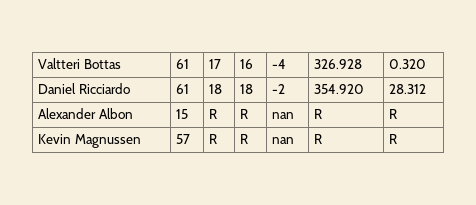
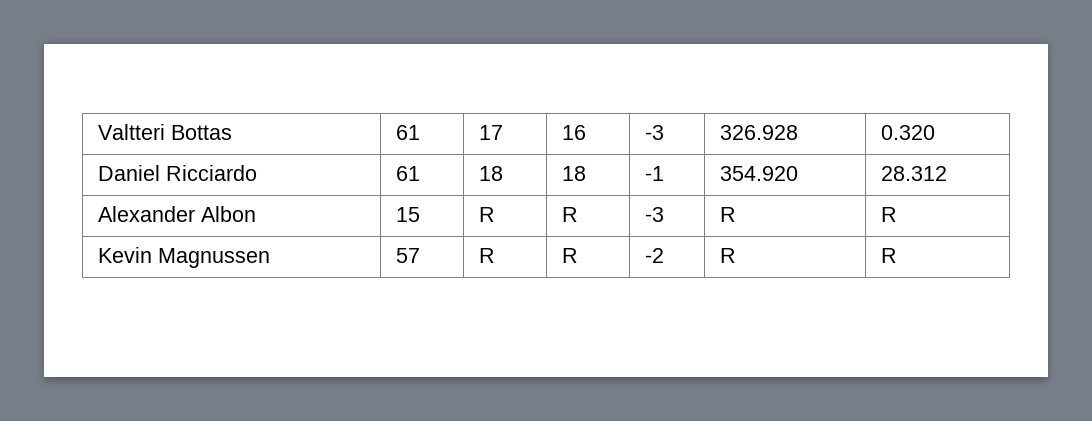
[272,59,287,69] -4 -> [645,125,665,140] -3
[272,84,286,94] -2 -> [645,166,665,181] -1
[272,112,295,119] nan -> [645,207,665,222] -3
[272,137,295,144] nan -> [645,248,665,263] -2

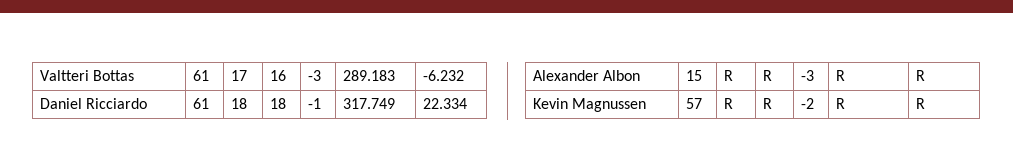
[720,125,799,140] [881,125,936,140] 326.928 | 0.320 -> [343,70,396,81] [423,70,465,81] 289.183 | -6.232
[720,166,799,181] [881,166,948,181] 354.920 | 28.312 -> [343,98,396,109] [423,98,468,109] 317.749 | 22.334

